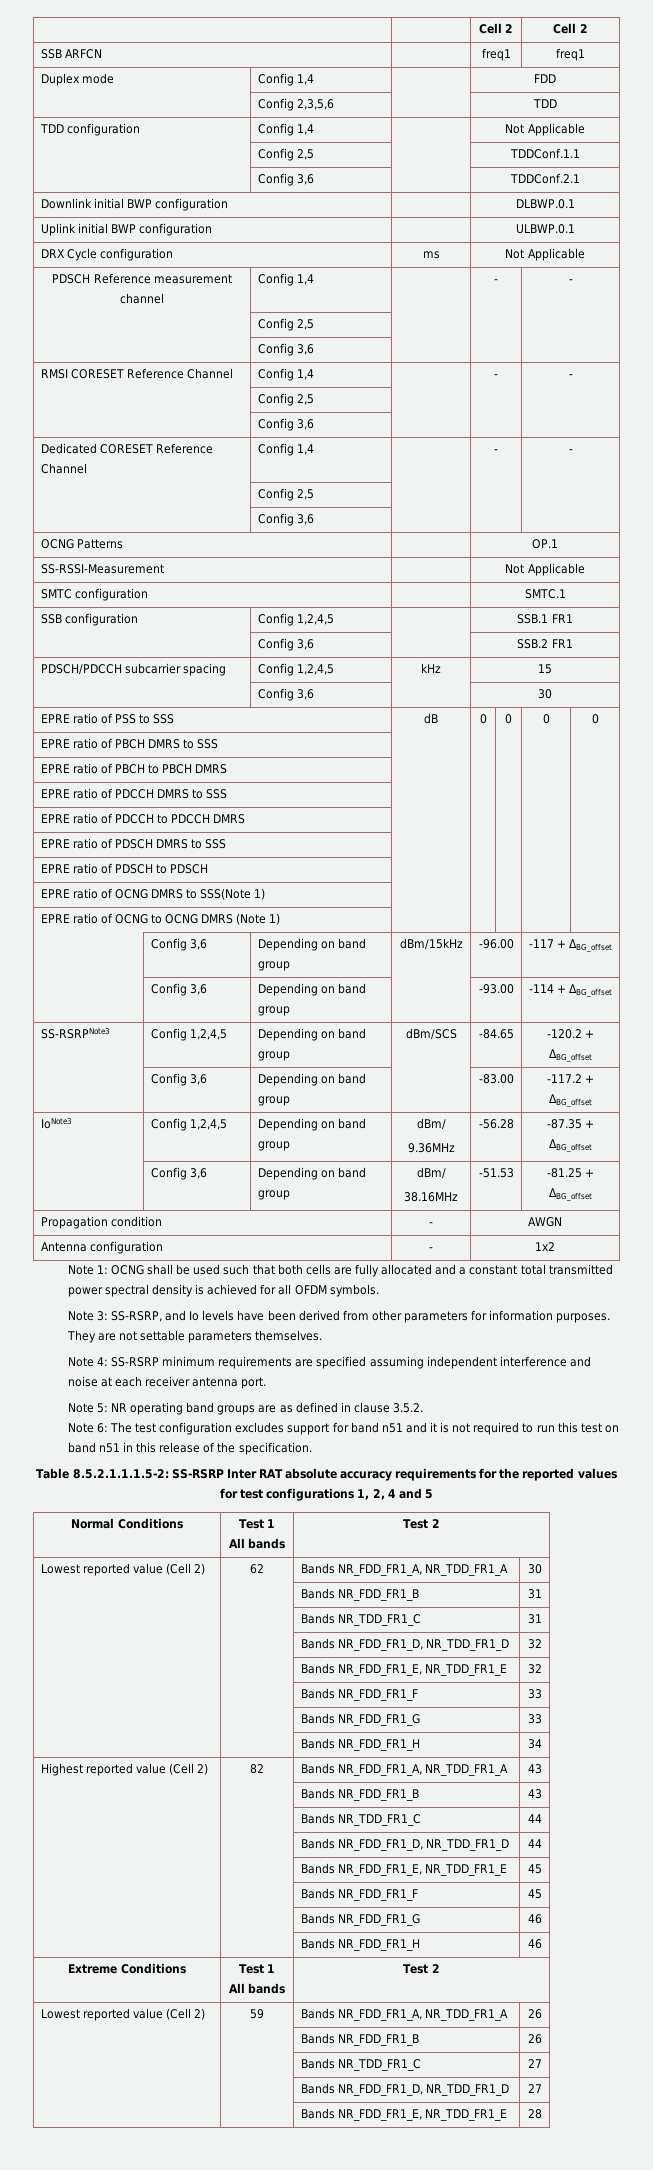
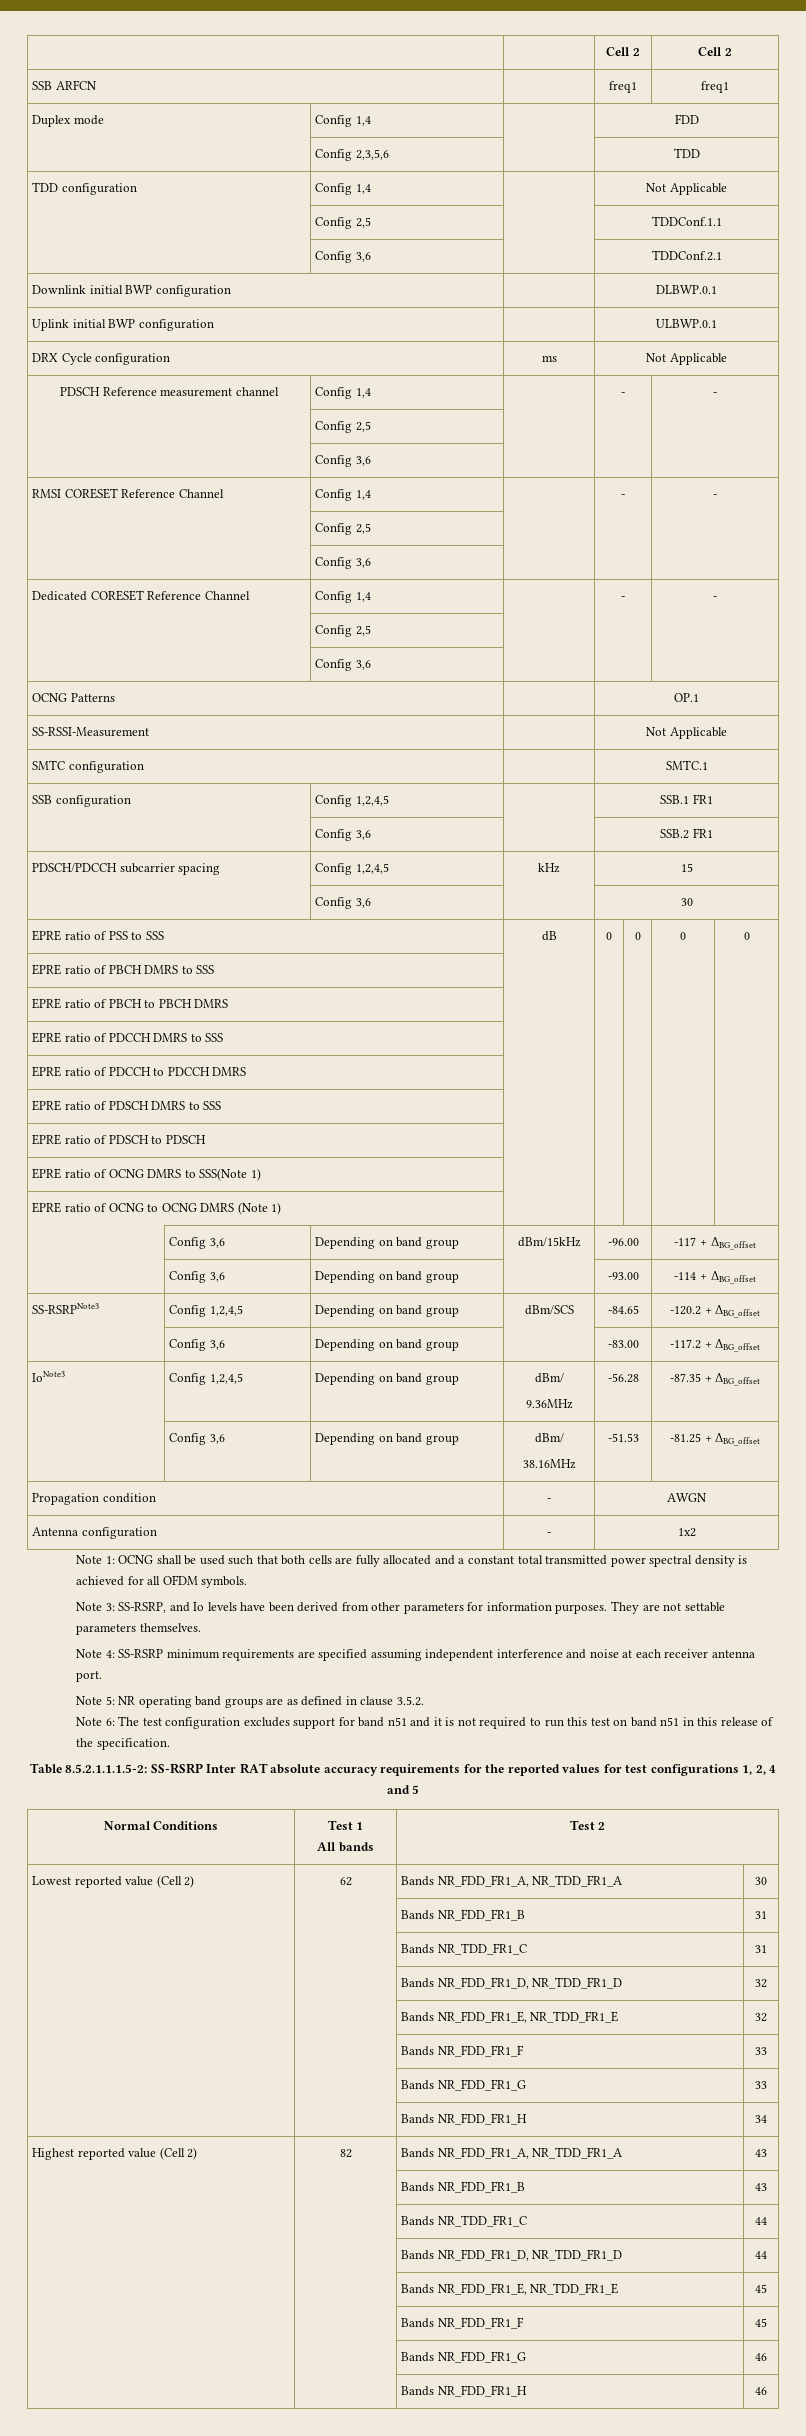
[68,1963,186,1974] [238,1964,276,1974] [228,1983,286,1994] [403,1964,440,1974] [40,2008,205,2021] [250,2009,264,2019] [300,2008,508,2021] [527,2009,542,2019] [300,2033,419,2046] [527,2034,542,2044] [300,2058,421,2071] [527,2059,542,2068] [300,2083,509,2096] [527,2084,542,2093] [300,2108,507,2121] [527,2109,542,2119] // Extreme Conditions | Test 1 // All bands | Test 2 // Lowest reported value (Cell 2) | 59 | Bands NR_FDD_FR1_A, NR_TDD_FR1_A | 26 // | | Bands NR_FDD_FR1_B | 26 // | | Bands NR_TDD_FR1_C | 27 // | | Bands NR_FDD_FR1_D, NR_TDD_FR1_D | 27 // | | Bands NR_FDD_FR1_E, NR_TDD_FR1_E | 28 -> (767, 2391) none

